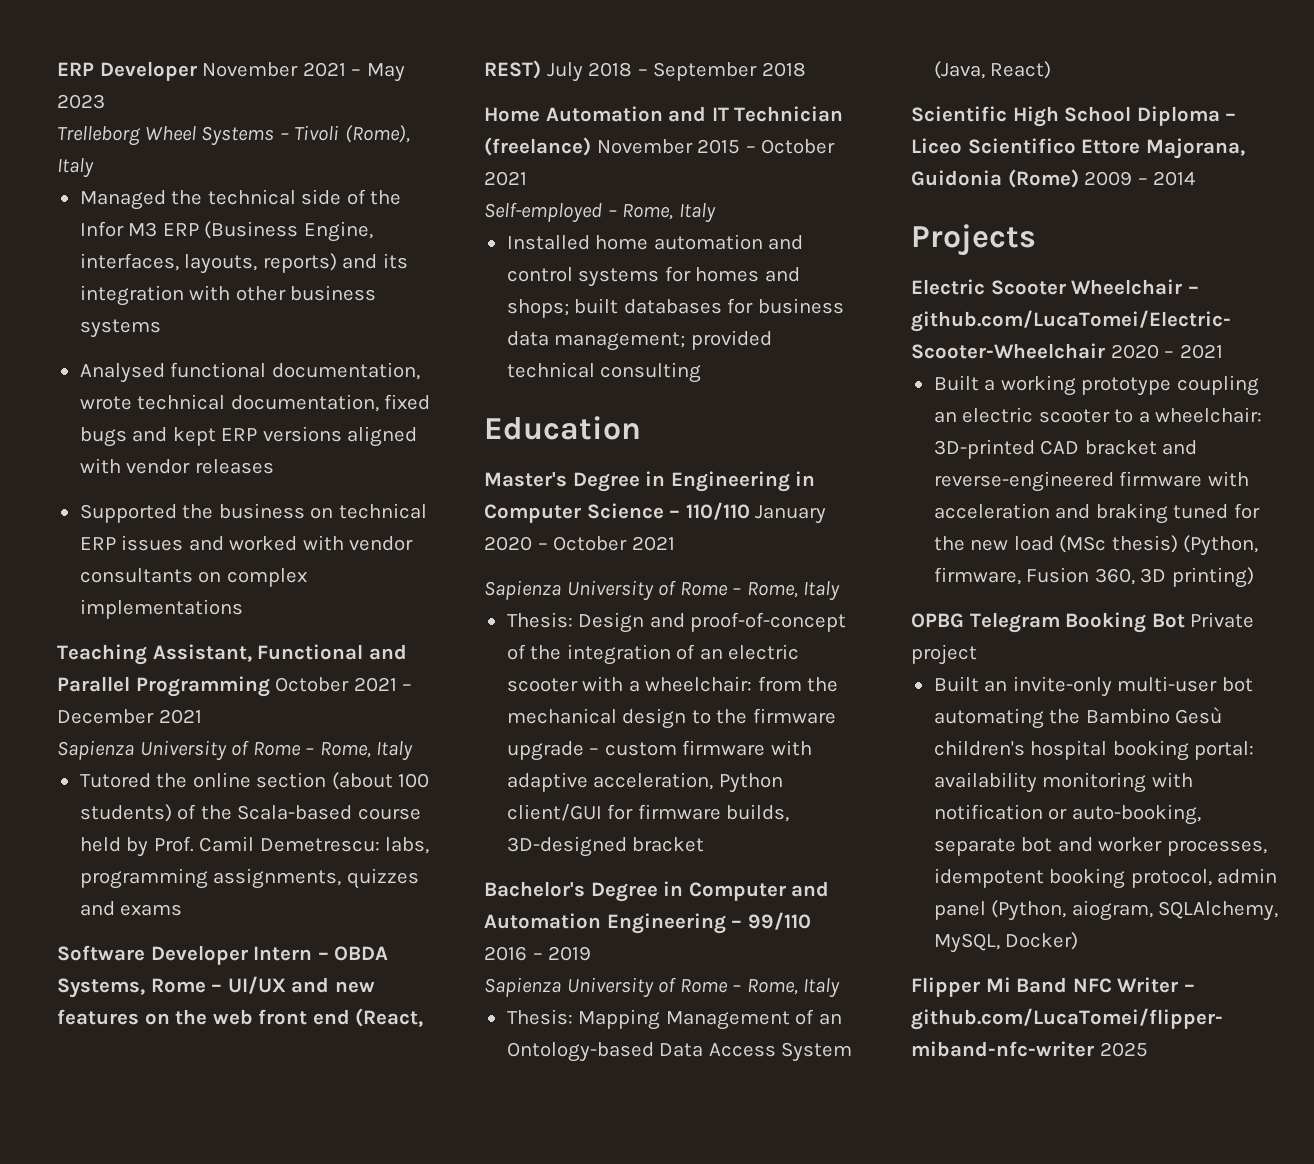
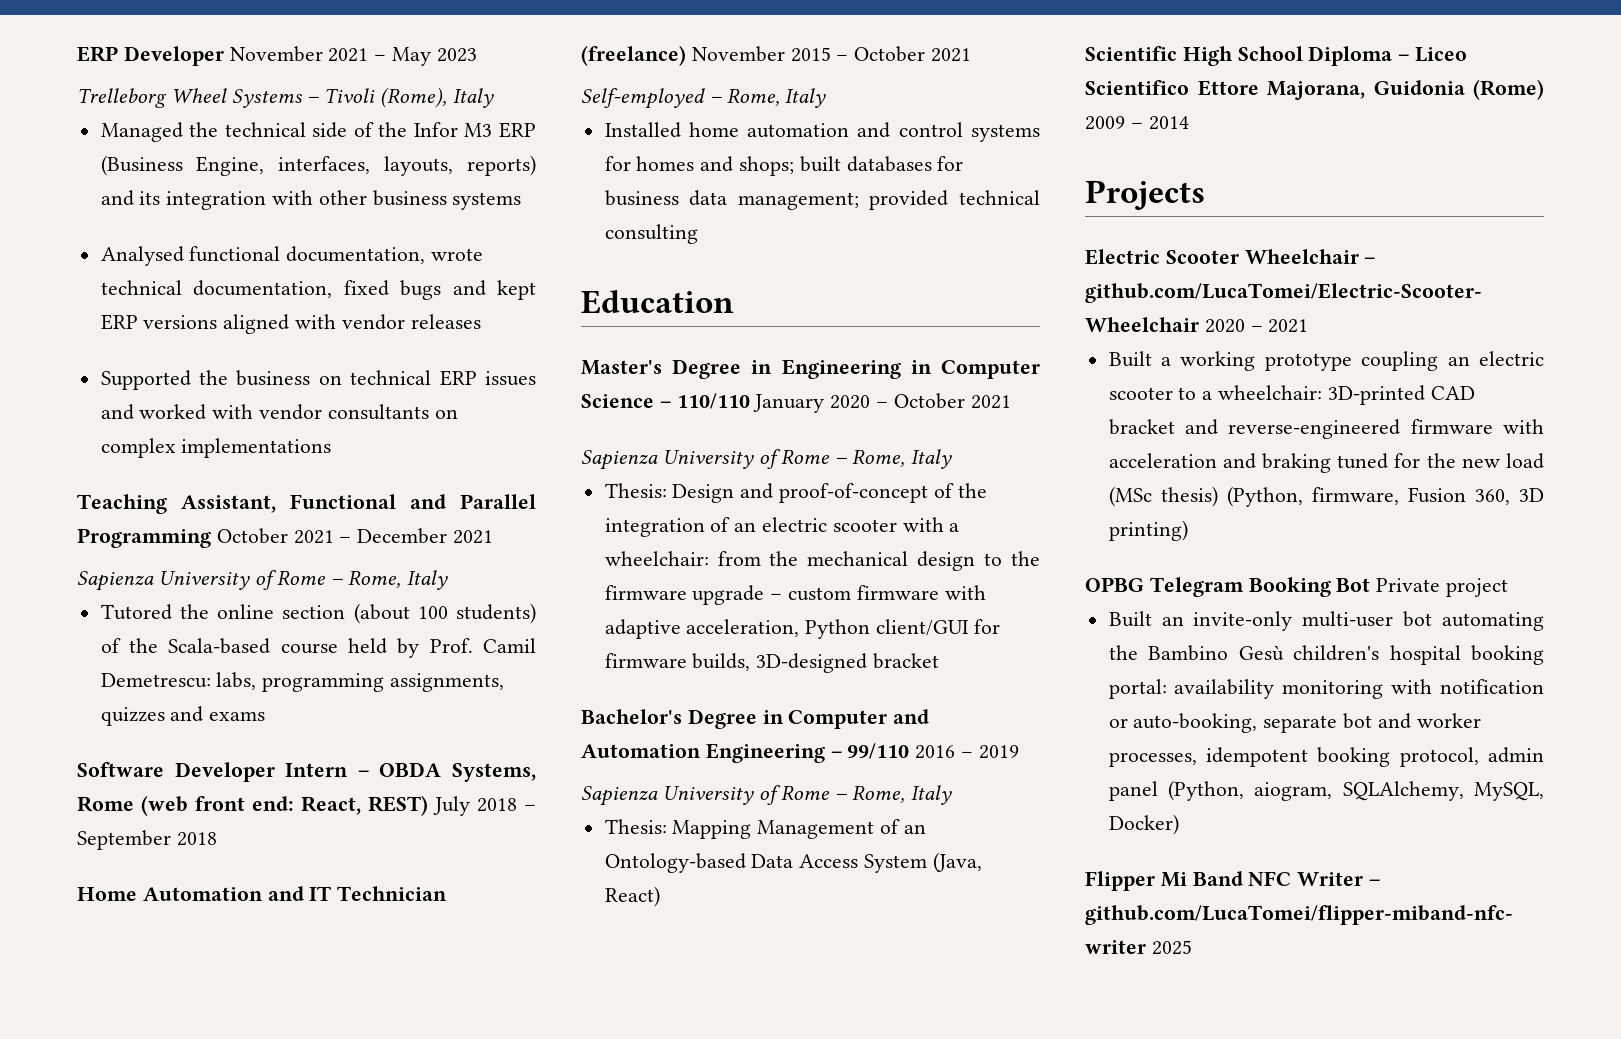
[211,976,375,994] [57,1008,424,1027] – UI/UX and new features on the web front end (React, -> [141,795,361,816] (web front end: React,

